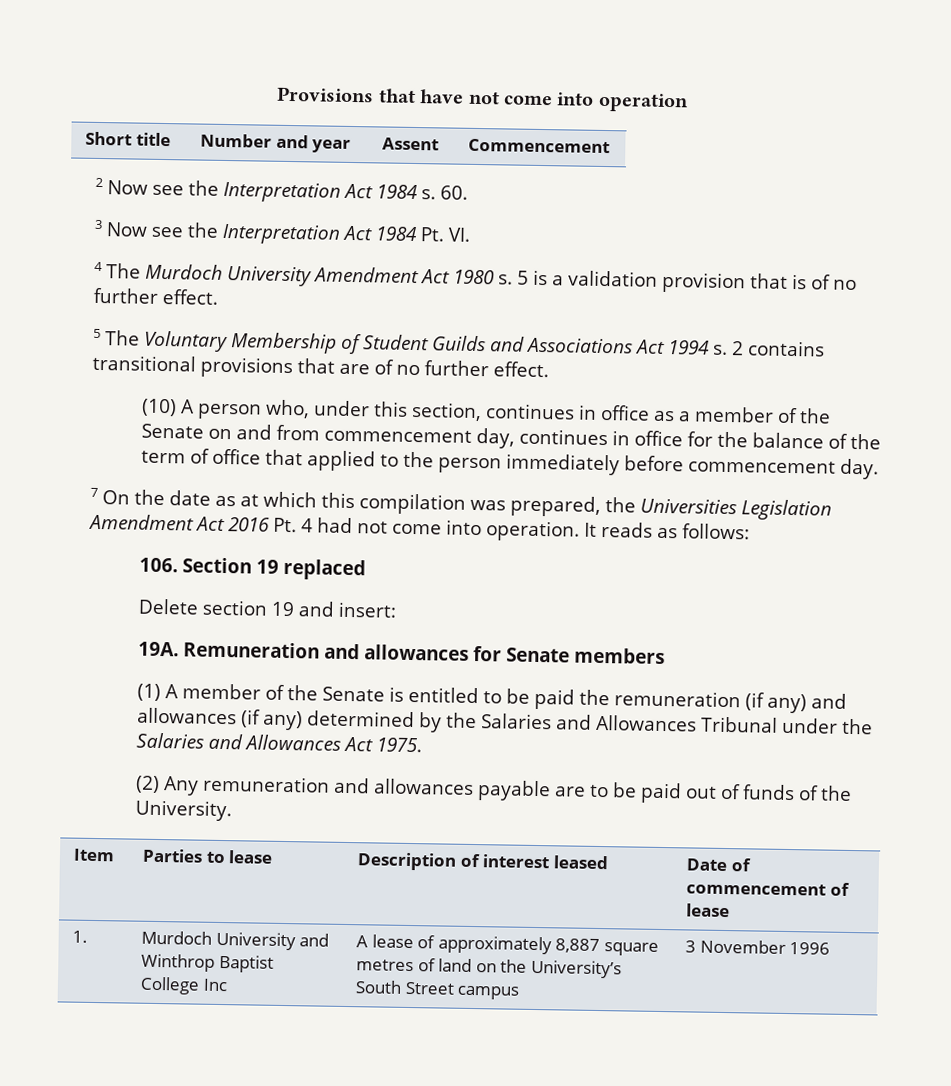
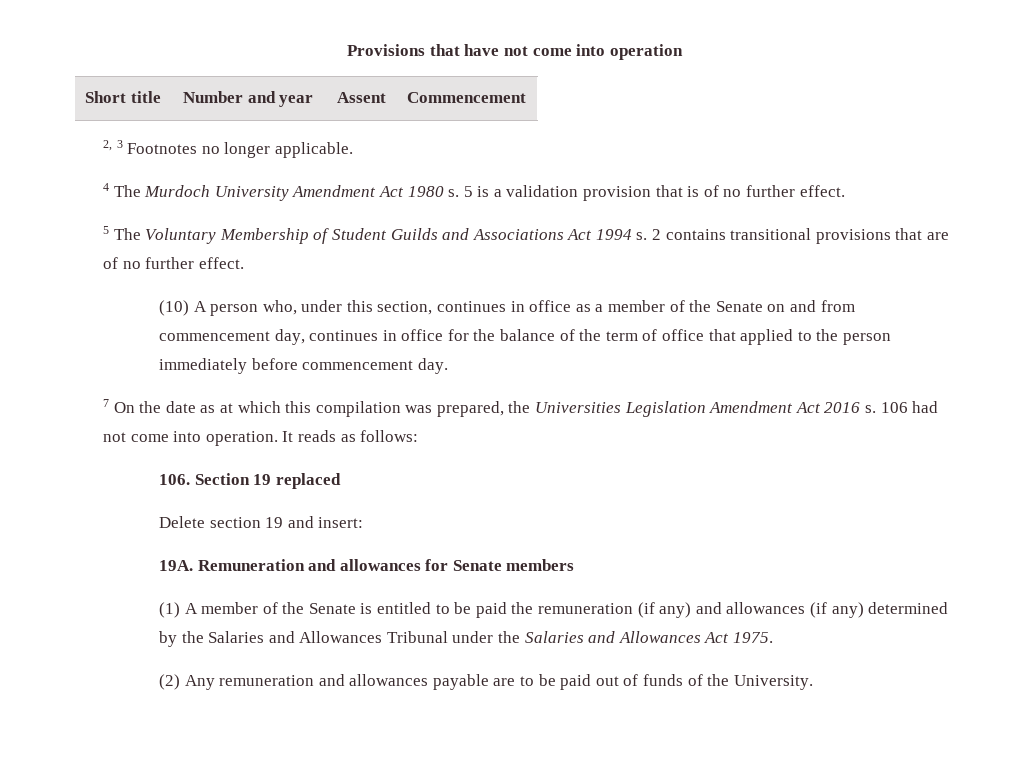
[94,177,468,203] [93,219,471,245] 2 Now see the Interpretation Act 1984 s. 60. // 3 Now see the Interpretation Act 1984 Pt. VI. -> [102,140,353,158] 2, 3 Footnotes no longer applicable.
[272,517,313,533] Pt. 4 -> [865,402,908,413] s. 106
[73,848,116,862] [142,848,274,864] [357,852,609,871] [686,858,752,872] [686,882,850,896] [686,903,731,918] [72,930,89,943] [141,930,330,951] [141,953,274,973] [140,976,228,995] [356,934,659,956] [356,958,622,979] [355,980,520,1000] [685,939,831,955] // Item | Parties to lease | Description of interest leased | Date of commencement of lease // 1. | Murdoch University and Winthrop Baptist College Inc | A lease of approximately 8,887 square metres of land on the University’s South Street campus | 3 November 1996 -> (813, 682) none

